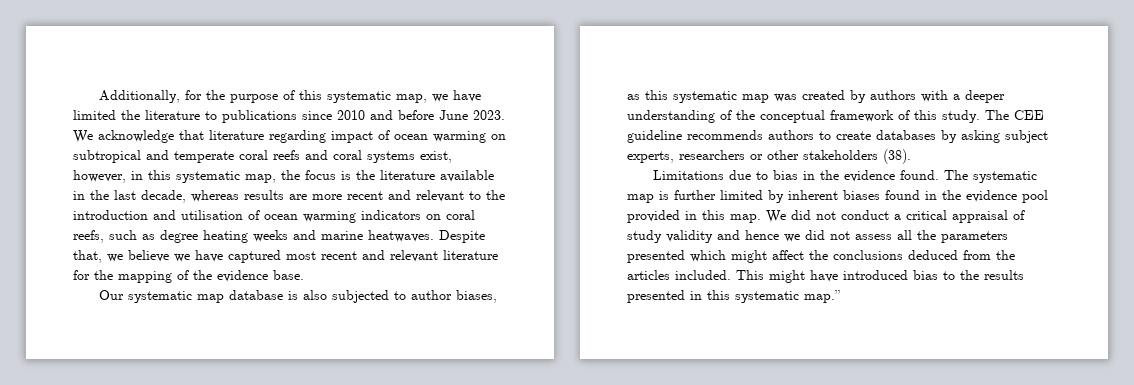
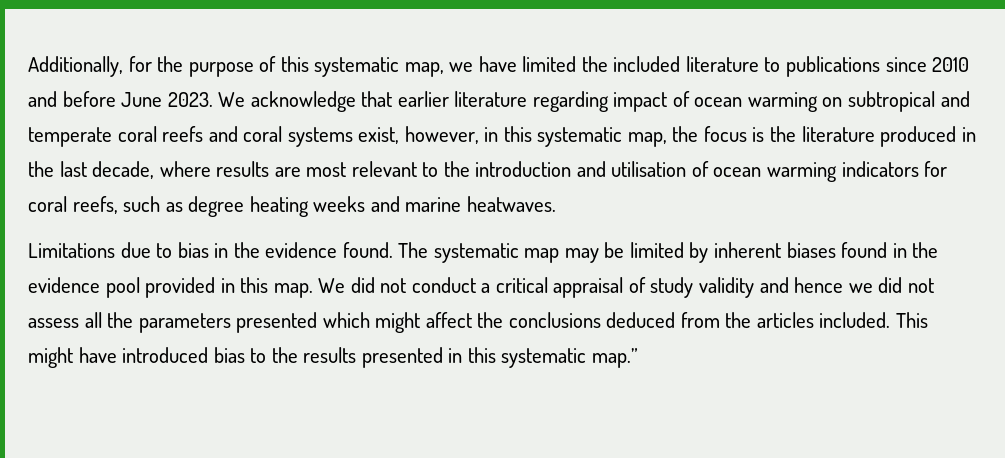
(140, 115) none -> [613,56,681,72] included
(204, 135) none -> [397,91,449,107] earlier
[440,170,494,182] available -> [880,126,957,147] produced
[191,190,239,202] whereas -> [159,161,211,177] where
[312,190,411,200] more recent and -> [306,162,347,177] most
[426,214,441,220] on -> [924,161,948,177] for
[439,230,485,243] [73,250,498,263] [73,270,304,283] [99,290,498,303] [627,90,1005,103] [627,110,1044,123] [627,130,1048,143] [627,149,911,164] Despite that, we believe we have captured most recent and relevant literature for the mapping of the evidence base. // Our systematic map database is also subjected to author biases, as this systematic map was created by authors with a deeper understanding of the conceptual framework of this study. The CEE guideline recommends authors to create databases by asking subject experts, researchers or other stakeholders (38). -> (556, 204) none
[659,190,716,200] is further -> [564,242,625,263] may be

